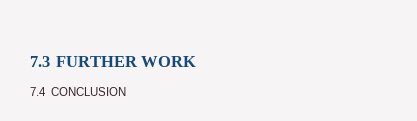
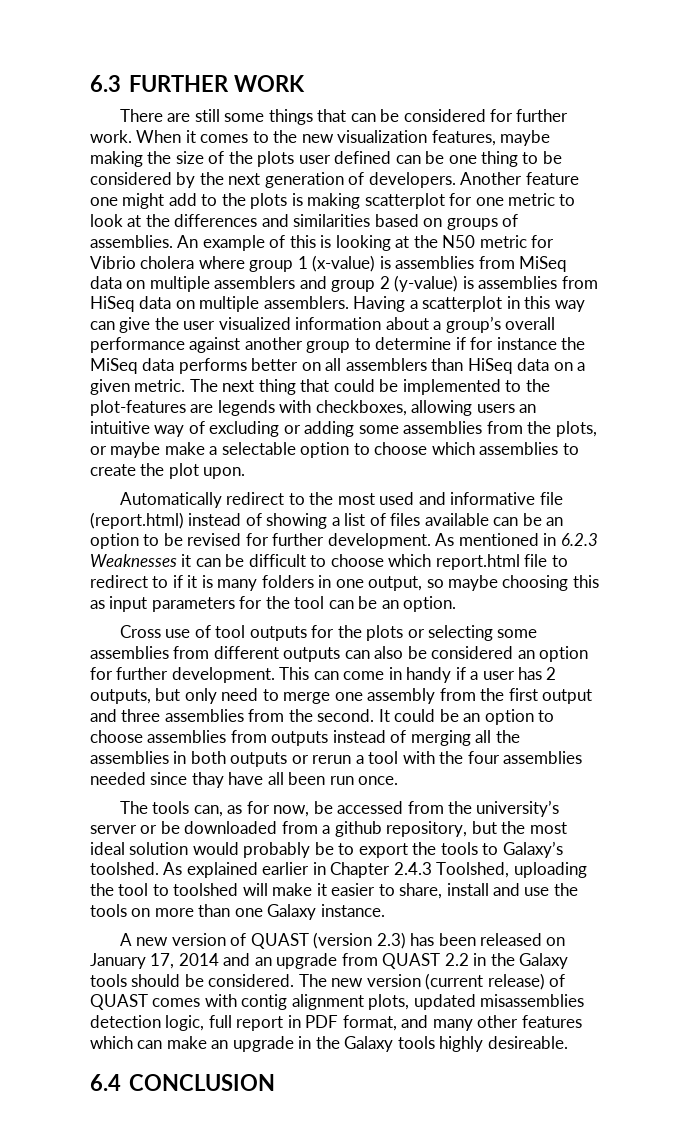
[30,56,50,67] 7.3 -> [90,75,121,92] 6.3
[30,87,46,96] 7.4 -> [119,109,569,125] [90,130,551,146] [90,151,562,167] [90,172,579,188] [90,193,576,209] [90,214,519,230] [90,235,555,251] [90,255,568,272] [90,275,598,292] [90,296,585,312] [90,316,556,333] [90,337,586,353] [90,358,586,374] [90,379,550,395] [90,400,537,416] [90,421,597,437] [90,442,579,458] [90,463,246,479] [119,492,563,508] [90,512,564,529] [90,533,598,549] [90,554,568,570] [90,575,599,591] [90,596,457,612] [119,625,538,641] [90,646,589,662] [90,667,557,683] [90,688,593,704] [90,709,555,725] [90,730,520,746] [90,751,583,767] [90,772,399,788] [119,800,560,817] [90,821,567,837] [90,841,563,858] [90,862,587,878] [90,883,578,899] [90,904,385,920] [119,932,566,949] [90,953,569,969] [90,973,566,990] [90,994,585,1010] [90,1015,582,1031] [90,1036,568,1052] [90,1074,121,1091] There are still some things that can be considered for further work. When it comes to the new visualization features, maybe making the size of the plots user defined can be one thing to be considered by the next generation of developers. Another feature one might add to the plots is making scatterplot for one metric to look at the differences and similarities based on groups of assemblies. An example of this is looking at the N50 metric for Vibrio cholera where group 1 (x-value) is assemblies from MiSeq data on multiple assemblers and group 2 (y-value) is assemblies from HiSeq data on multiple assemblers. Having a scatterplot in this way can give the user visualized information about a group’s overall performance against another group to determine if for instance the MiSeq data performs better on all assemblers than HiSeq data on a given metric. The next thing that could be implemented to the plot-features are legends with checkboxes, allowing users an intuitive way of excluding or adding some assemblies from the plots, or maybe make a selectable option to choose which assemblies to create the plot upon. // Automatically redirect to the most used and informative file (report.html) instead of showing a list of files available can be an option to be revised for further development. As mentioned in 6.2.3 Weaknesses it can be difficult to choose which report.html file to redirect to if it is many folders in one output, so maybe choosing this as input parameters for the tool can be an option. // Cross use of tool outputs for the plots or selecting some assemblies from different outputs can also be considered an option for further development. This can come in handy if a user has 2 outputs, but only need to merge one assembly from the first output and three assemblies from the second. It could be an option to choose assemblies from outputs instead of merging all the assemblies in both outputs or rerun a tool with the four assemblies needed since thay have all been run once. // The tools can, as for now, be accessed from the university’s server or be downloaded from a github repository, but the most ideal solution would probably be to export the tools to Galaxy’s toolshed. As explained earlier in Chapter 2.4.3 Toolshed, uploading the tool to toolshed will make it easier to share, install and use the tools on more than one Galaxy instance. // A new version of QUAST (version 2.3) has been released on January 17, 2014 and an upgrade from QUAST 2.2 in the Galaxy tools should be considered. The new version (current release) of QUAST comes with contig alignment plots, updated misassemblies detection logic, full report in PDF format, and many other features which can make an upgrade in the Galaxy tools highly desireable. // 6.4

